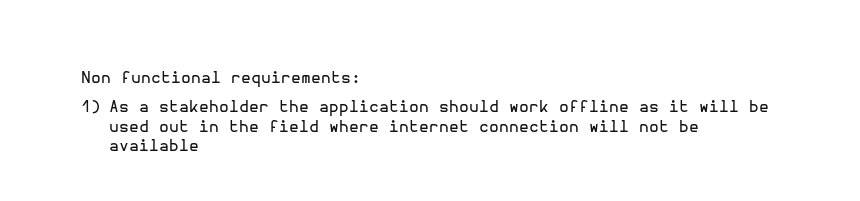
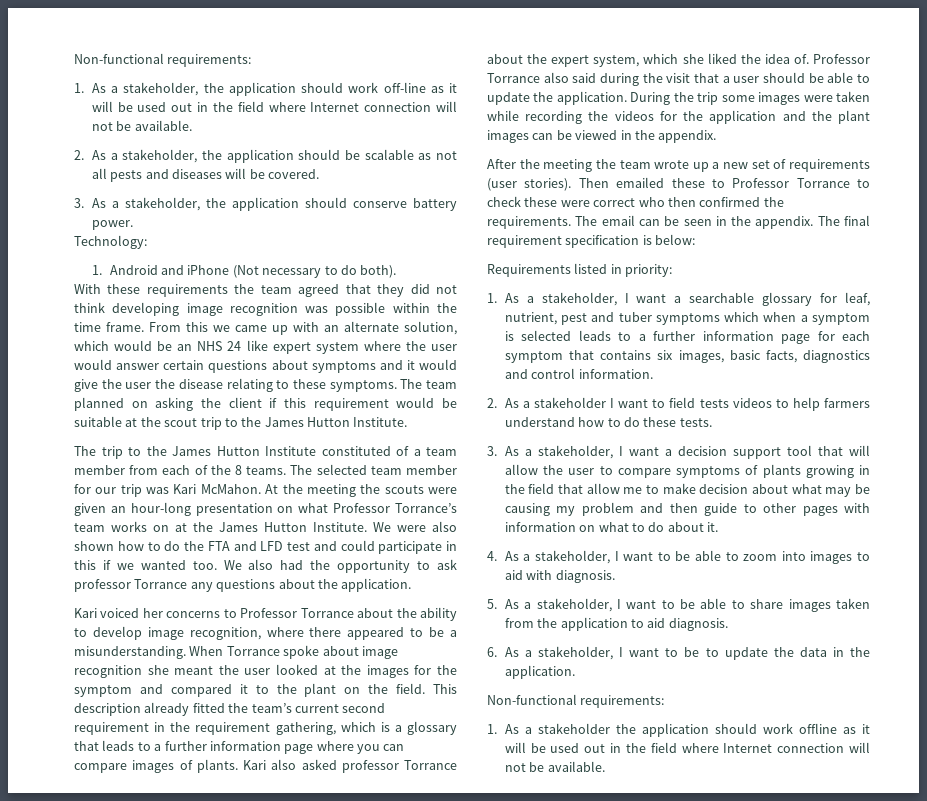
[81,71,361,88] [81,100,101,114] Non functional requirements: // 1) -> [74,53,252,67] [74,82,458,96] [91,101,458,112] [91,120,192,131] [74,149,457,163] [91,168,320,182] [74,197,458,211] [91,220,133,230] [74,235,147,249] [91,265,397,278] [74,284,458,297] [74,302,457,316] [74,321,457,335] [74,340,457,354] [74,359,457,373] [74,378,457,392] [74,397,457,411] [74,416,408,430] [74,446,457,459] [74,464,457,475] [74,484,458,497] [74,502,457,516] [74,521,457,532] [74,540,457,554] [74,559,458,573] [74,578,412,592] [74,607,458,621] [74,626,458,640] [74,645,398,659] [74,664,458,678] [74,683,457,697] [74,702,386,716] [74,721,457,735] [74,740,405,754] [74,759,457,773] [487,53,870,67] [487,72,870,86] [487,91,871,105] [487,110,870,124] [487,130,717,143] [487,159,870,172] [487,177,870,191] [487,196,784,207] [487,215,870,229] [487,234,696,248] [487,263,673,277] [487,292,870,306] [504,312,870,325] [504,330,870,344] [504,350,870,363] [504,368,653,379] [487,397,870,411] [504,417,712,427] [487,445,870,459] [504,464,871,478] [504,483,871,497] [504,502,870,516] [504,522,719,532] [487,550,870,564] [504,570,615,583] [487,598,870,612] [504,617,728,631] [487,646,870,660] [504,665,575,679] [487,694,665,708] [487,724,497,734] Non-functional requirements: // 1. As a stakeholder, the application should work off-line as it will be used out in the field where Internet connection will not be available. // 2. As a stakeholder, the application should be scalable as not all pests and diseases will be covered. // 3. As a stakeholder, the application should conserve battery power. // Technology: // 1. Android and iPhone (Not necessary to do both). // With these requirements the team agreed that they did not think developing image recognition was possible within the time frame. From this we came up with an alternate solution, which would be an NHS 24 like expert system where the user would answer certain questions about symptoms and it would give the user the disease relating to these symptoms. The team planned on asking the client if this requirement would be suitable at the scout trip to the James Hutton Institute. // The trip to the James Hutton Institute constituted of a team member from each of the 8 teams. The selected team member for our trip was Kari McMahon. At the meeting the scouts were given an hour-long presentation on what Professor Torrance’s team works on at the James Hutton Institute. We were also shown how to do the FTA and LFD test and could participate in this if we wanted too. We also had the opportunity to ask professor Torrance any questions about the application. // Kari voiced her concerns to Professor Torrance about the ability to develop image recognition, where there appeared to be a misunderstanding. When Torrance spoke about image recognition she meant the user looked at the images for the symptom and compared it to the plant on the field. This description already fitted the team’s current second requirement in the requirement gathering, which is a glossary that leads to a further information page where you can compare images of plants. Kari also asked professor Torrance about the expert system, which she liked the idea of. Professor Torrance also said during the visit that a user should be able to update the application. During the trip some images were taken while recording the videos for the application and the plant images can be viewed in the appendix. // After the meeting the team wrote up a new set of requirements (user stories). Then emailed these to Professor Torrance to check these were correct who then confirmed the requirements. The email can be seen in the appendix. The final requirement specification is below: // Requirements listed in priority: // 1. As a stakeholder, I want a searchable glossary for leaf, nutrient, pest and tuber symptoms which when a symptom is selected leads to a further information page for each symptom that contains six images, basic facts, diagnostics and control information. // 2. As a stakeholder I want to field tests videos to help farmers understand how to do these tests. // 3. As a stakeholder, I want a decision support tool that will allow the user to compare symptoms of plants growing in the field that allow me to make decision about what may be causing my problem and then guide to other pages with information on what to do about it. // 4. As a stakeholder, I want to be able to zoom into images to aid with diagnosis. // 5. As a stakeholder, I want to be able to share images taken from the application to aid diagnosis. // 6. As a stakeholder, I want to be to update the data in the application. // Non-functional requirements: // 1.
[389,120,699,132] [109,139,199,151] internet connection will not be available -> [723,742,870,753] [504,761,605,772] Internet connection will not be available.

